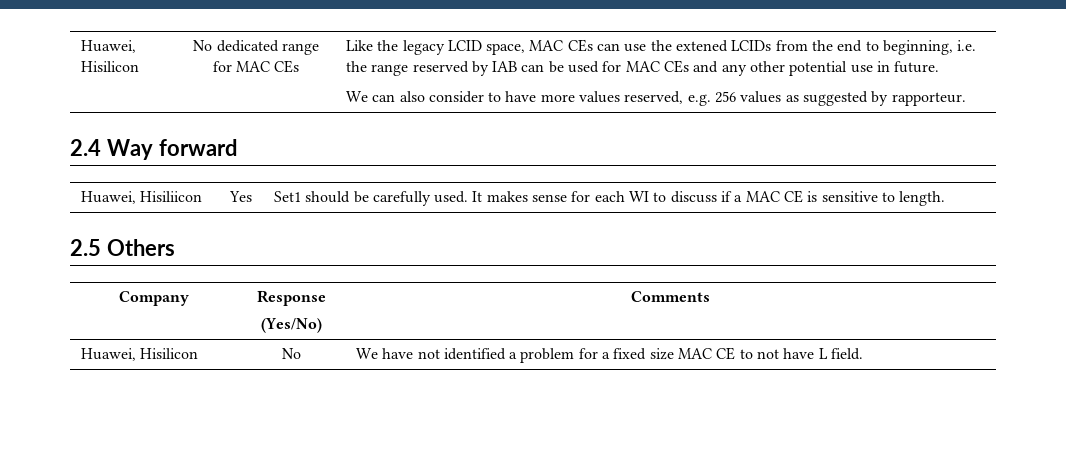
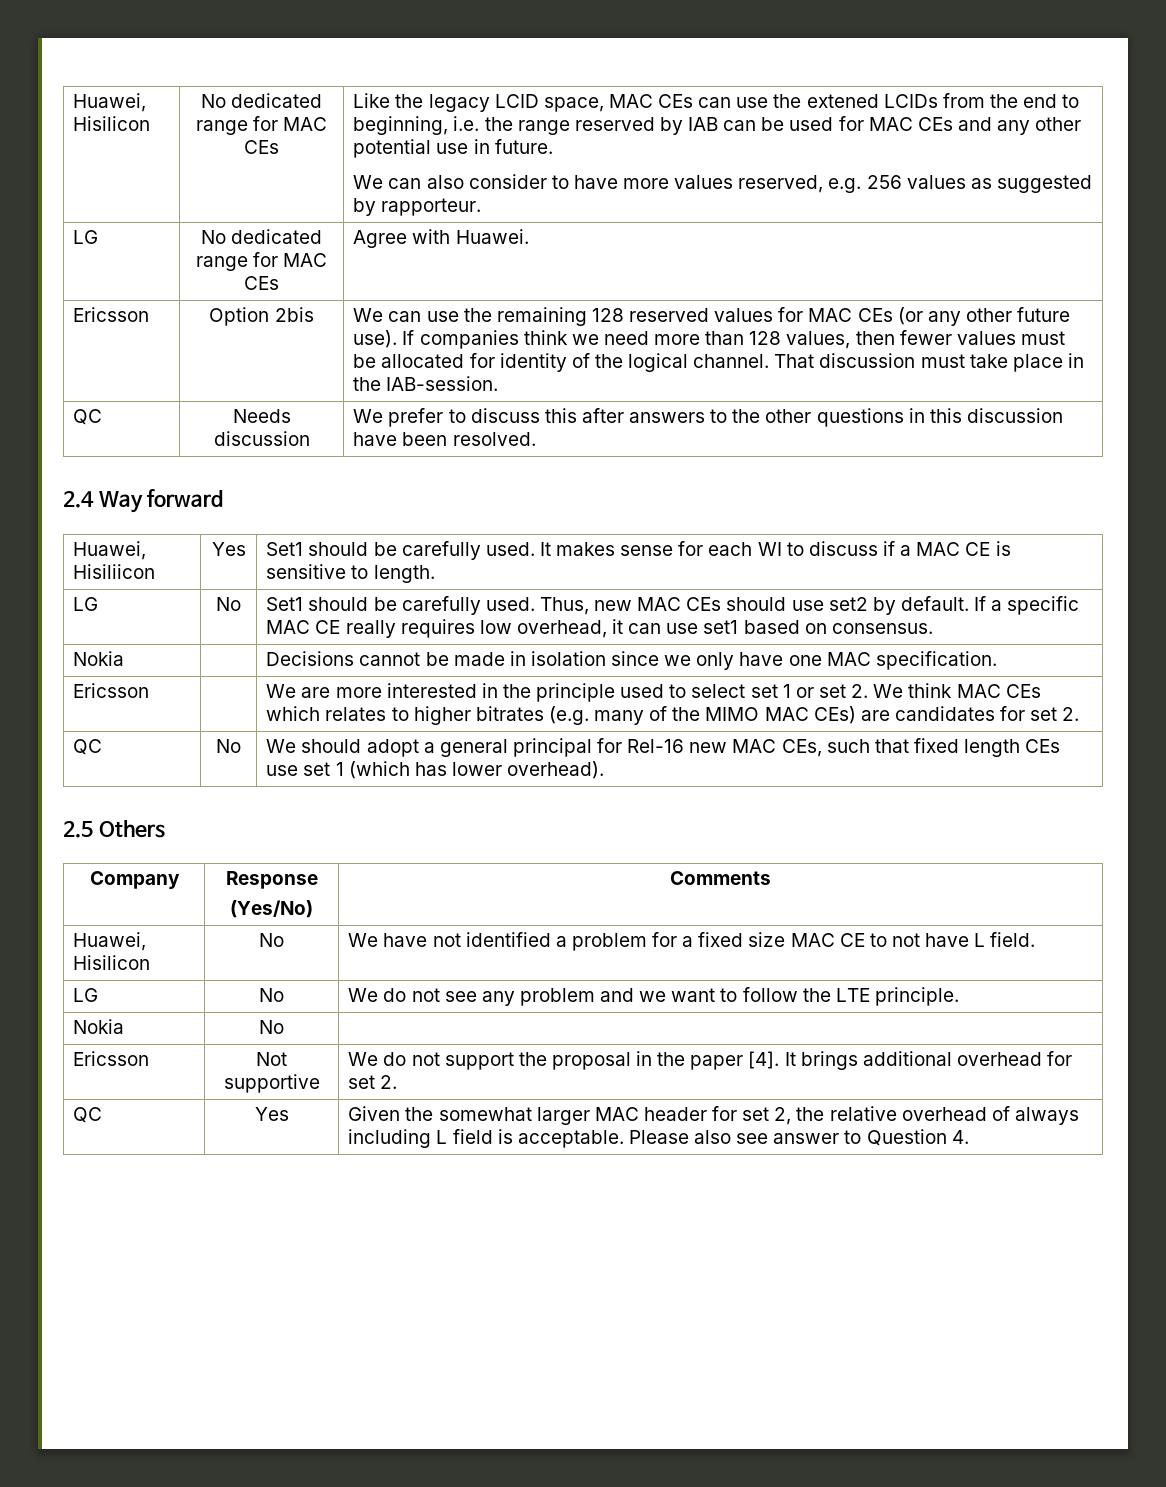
(966, 99) none -> [73,230,99,244] [200,229,323,244] [195,252,328,271] [244,276,279,290] [353,229,529,248] [73,307,150,322] [209,307,314,326] [353,307,1071,326] [353,330,1065,349] [353,353,1084,372] [353,376,499,391] [73,409,103,425] [232,409,291,423] [213,431,310,446] [353,408,1063,427] [353,432,536,446] // LG | No dedicated range for MAC CEs | Agree with Huawei. // Ericsson | Option 2bis | We can use the remaining 128 reserved values for MAC CEs (or any other future use). If companies think we need more than 128 values, then fewer values must be allocated for identity of the logical channel. That discussion must take place in the IAB-session. // QC | Needs discussion | We prefer to discuss this after answers to the other questions in this discussion have been resolved.
(946, 198) none -> [73,597,99,611] [216,597,241,611] [266,596,1080,615] [266,619,933,638] [73,651,125,666] [266,651,997,670] [73,683,150,698] [266,683,1041,702] [266,706,1080,725] [73,739,103,755] [216,739,241,753] [266,738,1061,757] [266,761,605,779] // LG | No | Set1 should be carefully used. Thus, new MAC CEs should use set2 by default. If a specific MAC CE really requires low overhead, it can use set1 based on consensus. // Nokia | | Decisions cannot be made in isolation since we only have one MAC specification. // Ericsson | | We are more interested in the principle used to select set 1 or set 2. We think MAC CEs which relates to higher bitrates (e.g. many of the MIMO MAC CEs) are candidates for set 2. // QC | No | We should adopt a general principal for Rel-16 new MAC CEs, such that fixed length CEs use set 1 (which has lower overhead).
(864, 354) none -> [73,988,99,1002] [259,988,284,1002] [348,987,959,1006] [73,1019,125,1034] [259,1020,284,1034] [73,1051,150,1066] [256,1052,287,1066] [223,1074,320,1093] [348,1051,1073,1070] [348,1075,398,1089] [73,1107,103,1123] [254,1107,289,1121] [348,1106,1079,1125] [348,1129,969,1148] // LG | No | We do not see any problem and we want to follow the LTE principle. // Nokia | No | // Ericsson | Not supportive | We do not support the proposal in the paper [4]. It brings additional overhead for set 2. // QC | Yes | Given the somewhat larger MAC header for set 2, the relative overhead of always including L field is acceptable. Please also see answer to Question 4.

